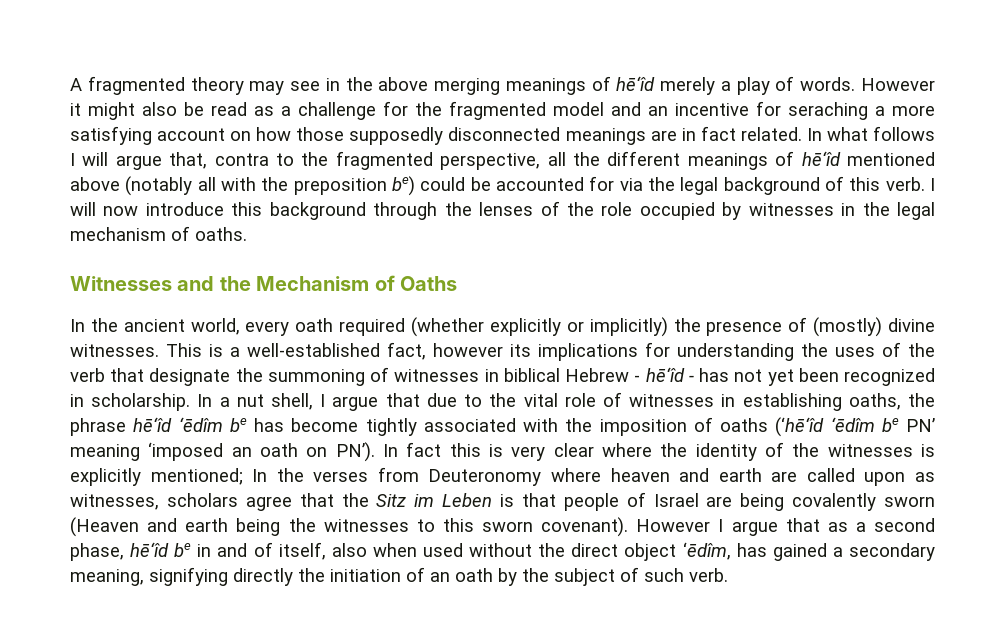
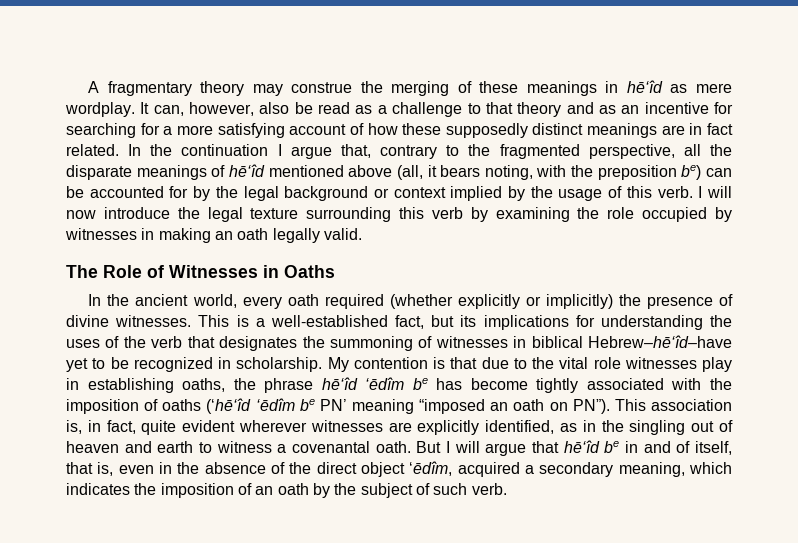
[87,76,185,95] fragmented -> [107,81,192,96] fragmentary
[290,76,935,95] [70,102,135,120] see in the above merging meanings of hē‘îd merely a play of words. However it might -> [291,80,732,96] [65,102,255,117] construe the merging of these meanings in hē‘îd as mere wordplay. It can, however,
[383,101,641,120] for the fragmented model and -> [467,102,616,117] to that theory and as
[788,102,868,120] seraching -> [66,123,160,138] searching for
[230,127,561,145] on how those supposedly disconnected -> [349,123,584,138] of how these supposedly distinct
[826,126,935,141] [70,152,109,166] what follows I will -> [150,144,282,156] the continuation I
[214,153,269,166] contra -> [380,145,438,159] contrary
[607,151,681,166] different -> [66,165,132,180] disparate
[125,176,216,196] (notably all -> [396,165,533,180] (all, it bears noting,
[420,177,466,191] could -> [706,168,732,177] can
[619,178,643,191] via -> [193,186,211,201] by
(820, 186) none -> [373,186,603,201] or context implied by the usage
[231,201,560,220] this background through the lenses of -> [177,207,570,222] the legal texture surrounding this verb by examining
[862,202,935,220] [70,226,247,241] [70,275,395,291] the legal mechanism of oaths. // Witnesses and the Mechanism of -> [158,228,362,243] [66,265,279,278] making an oath legally valid. // The Role of Witnesses in
[813,317,883,337] (mostly) -> (734, 300) none
[433,343,503,357] however -> [431,315,455,327] but
[149,368,231,386] designate -> [219,336,298,351] designates
[565,367,936,386] [70,393,379,411] Hebrew - hē‘îd - has not yet been recognized in scholarship. In a nut shell, I argue -> [588,335,733,348] [66,357,445,372] Hebrew–hē‘îd–have yet to be recognized in scholarship. My contention is
[602,392,715,407] of witnesses -> [624,357,732,372] witnesses play
[148,442,224,461] ‘imposed -> [419,399,486,414] “imposed
[335,442,936,462] [70,467,935,486] [70,492,935,511] [70,517,935,537] [70,543,124,561] PN’). In fact this is very clear where the identity of the witnesses is explicitly mentioned; In the verses from Deuteronomy where heaven and earth are called upon as witnesses, scholars agree that the Sitz im Leben is that people of Israel are being covalently sworn (Heaven and earth being the witnesses to this sworn covenant). However I argue that as a second phase, -> [572,399,732,414] [66,420,733,435] [66,441,560,456] PN”). This association is, in fact, quite evident wherever witnesses are explicitly identified, as in the singling out of heaven and earth to witness a covenantal oath. But I will argue that
[331,543,533,557] also when used without -> [66,462,286,476] that is, even in the absence of
[736,543,827,561] has gained -> [457,462,520,477] acquired
[149,567,401,586] signifying directly the initiation -> [689,462,732,474] [66,483,234,498] which indicates the imposition

